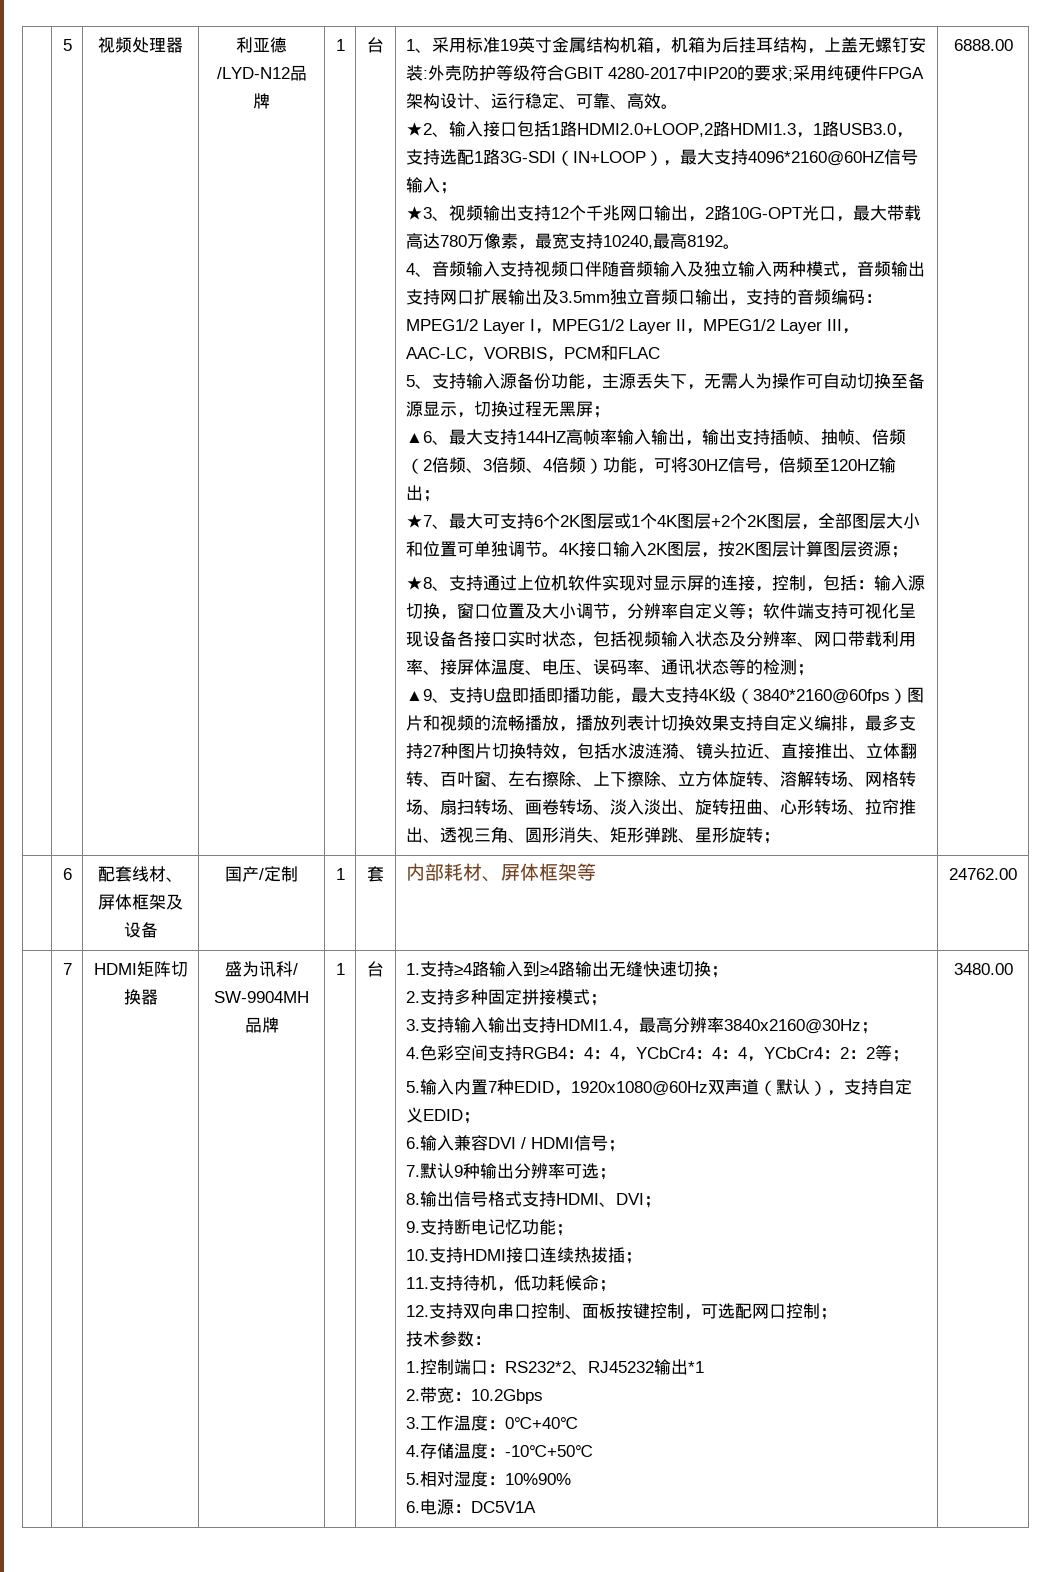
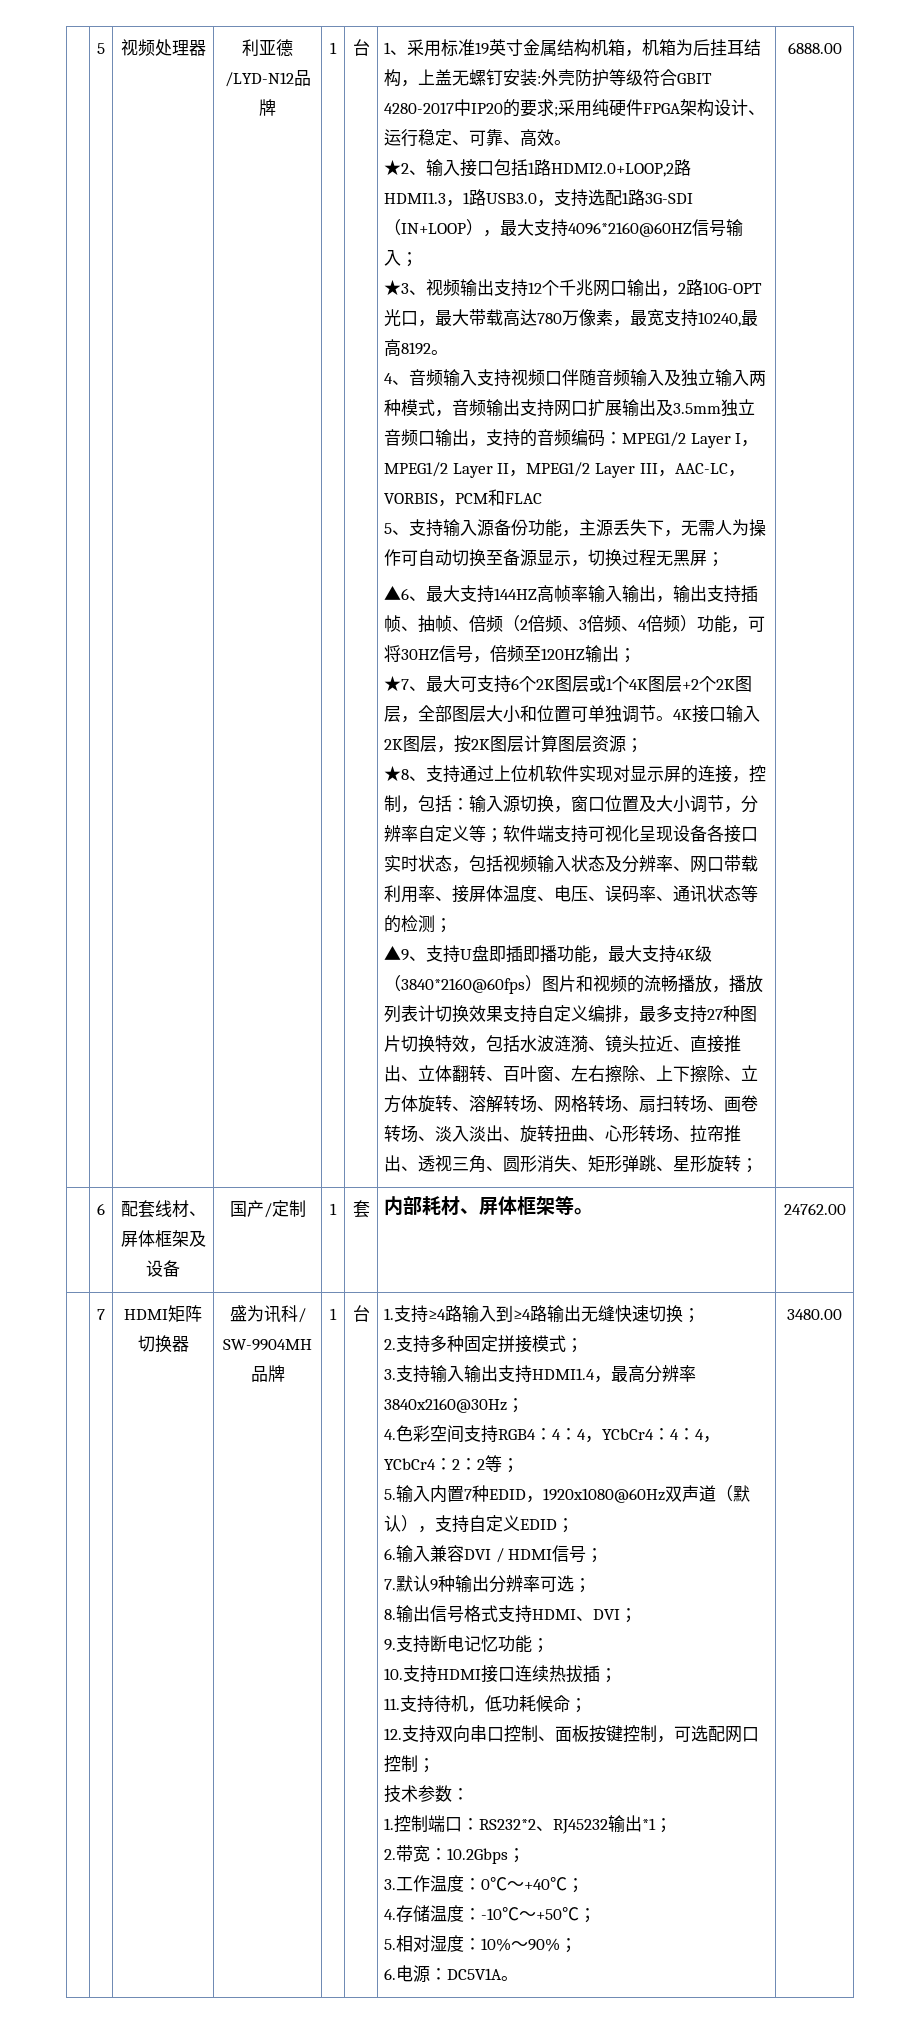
(596, 872) none -> [574,1208,594,1215] 。
(704, 1367) none -> [655,1818,673,1833] ；
(543, 1396) none -> [508,1848,526,1863] ；
[504,1417,578,1429] 0℃+40℃ -> [481,1877,585,1893] 0℃～+40℃；
[504,1445,593,1457] -10℃+50℃ -> [481,1907,597,1923] -10℃～+50℃；
[504,1473,571,1485] 10%90% -> [481,1938,578,1953] 10%～90%；
(536, 1507) none -> [501,1976,519,1981] 。

